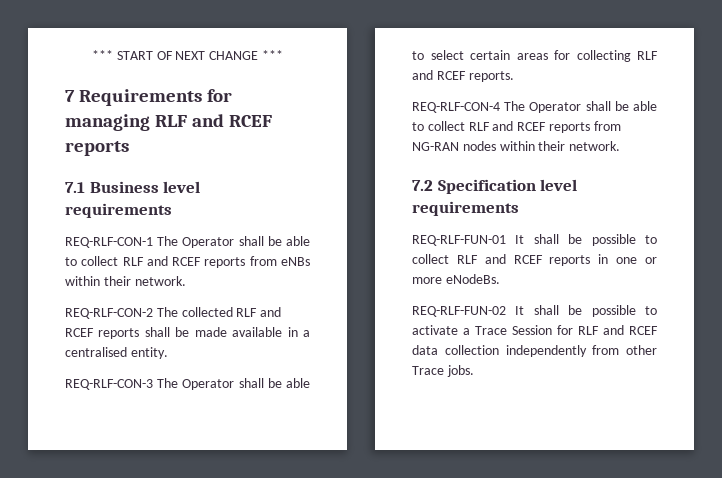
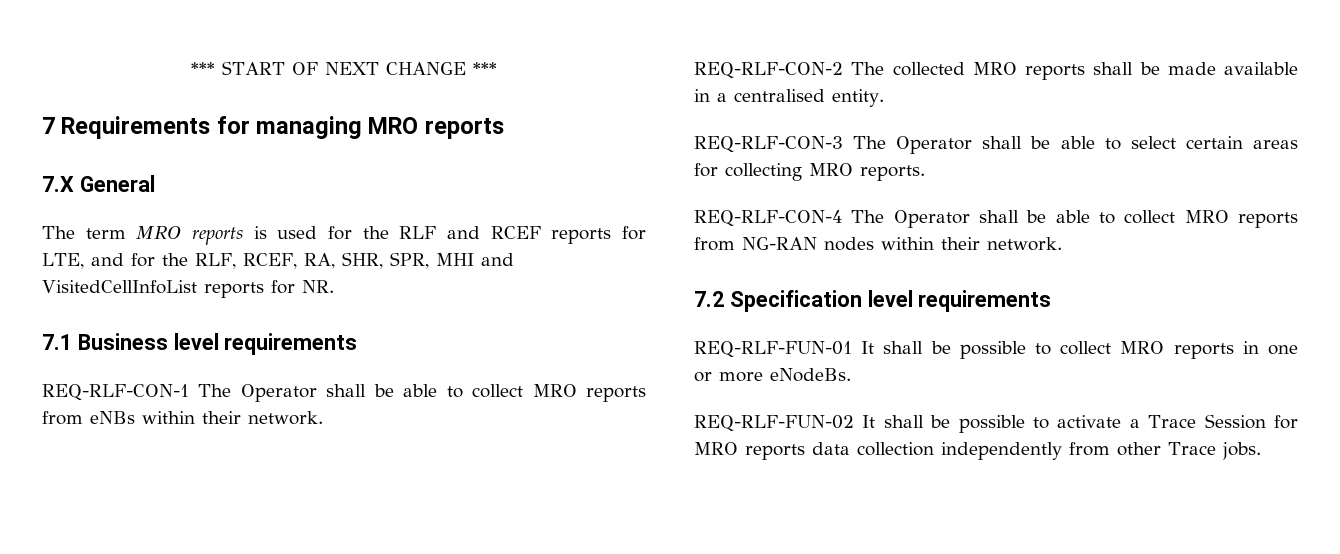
[155,114,273,127] [65,141,129,156] RLF and RCEF reports -> [368,117,504,139] [42,175,155,192] [42,226,646,245] [42,252,514,269] [42,280,334,298] MRO reports // 7.X General // The term MRO reports is used for the RLF and RCEF reports for LTE, and for the RLF, RCEF, RA, SHR, SPR, MHI and VisitedCellInfoList reports for NR.
[122,256,202,266] RLF and RCEF -> [532,384,577,397] MRO
[236,307,282,317] [65,328,94,337] RLF and RCEF -> [972,62,1017,75] MRO
[637,51,658,60] [412,70,466,80] RLF and RCEF -> [809,163,853,176] MRO
[468,121,547,131] RLF and RCEF -> [1184,210,1229,223] MRO
[456,254,543,264] RLF and RCEF -> [1120,341,1165,354] MRO
[578,325,658,335] RLF and RCEF -> [694,442,805,460] MRO reports

